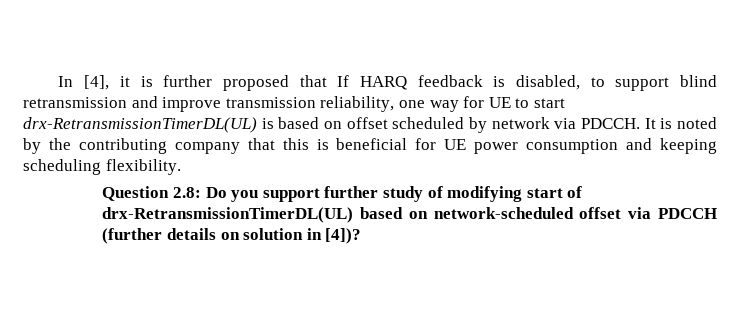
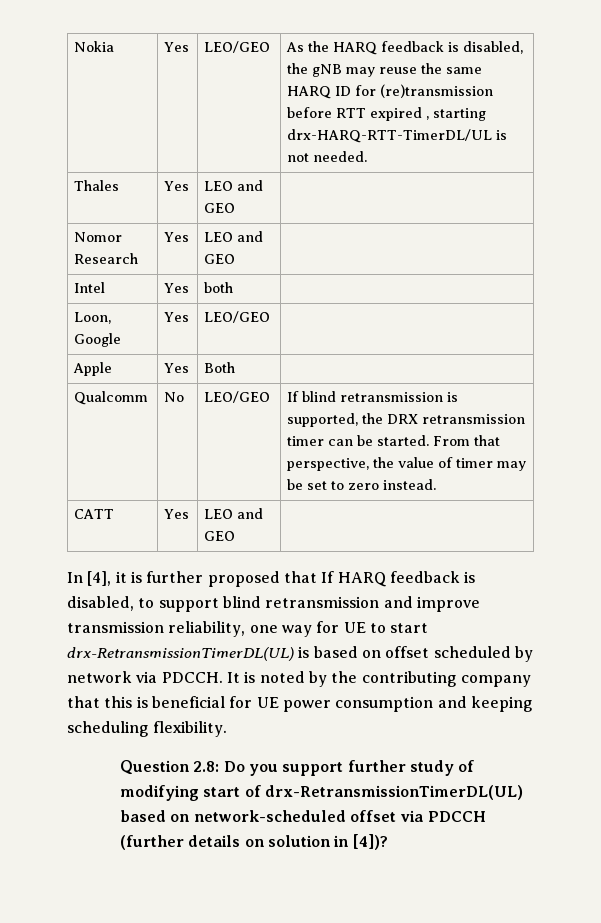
(58, 81) none -> [74,41,115,52] [164,42,190,52] [204,41,271,53] [286,41,524,55] [287,63,483,77] [287,84,494,99] [287,107,487,121] [287,129,508,143] [287,151,368,162] [74,180,120,191] [164,181,190,191] [204,180,264,191] [204,203,236,213] [74,232,123,242] [74,253,139,264] [164,232,190,242] [204,231,264,242] [204,254,236,264] [74,282,106,293] [164,283,190,293] [204,282,234,293] [74,312,112,324] [74,333,122,347] [164,312,190,322] [204,311,271,323] [73,362,113,376] [164,363,190,373] [204,362,236,373] [74,391,149,405] [164,392,185,402] [204,391,271,403] [287,391,459,402] [287,413,526,427] [287,435,501,446] [287,457,527,471] [287,479,437,490] [74,509,115,519] [164,509,190,519] [204,508,264,519] [204,531,236,541] Nokia | Yes | LEO/GEO | As the HARQ feedback is disabled, the gNB may reuse the same HARQ ID for (re)transmission before RTT expired , starting drx-HARQ-RTT-TimerDL/UL is not needed. // Thales | Yes | LEO and GEO | // Nomor Research | Yes | LEO and GEO | // Intel | Yes | both | // Loon, Google | Yes | LEO/GEO | // Apple | Yes | Both | // Qualcomm | No | LEO/GEO | If blind retransmission is supported, the DRX retransmission timer can be started. From that perspective, the value of timer may be set to zero instead. // CATT | Yes | LEO and GEO | //

